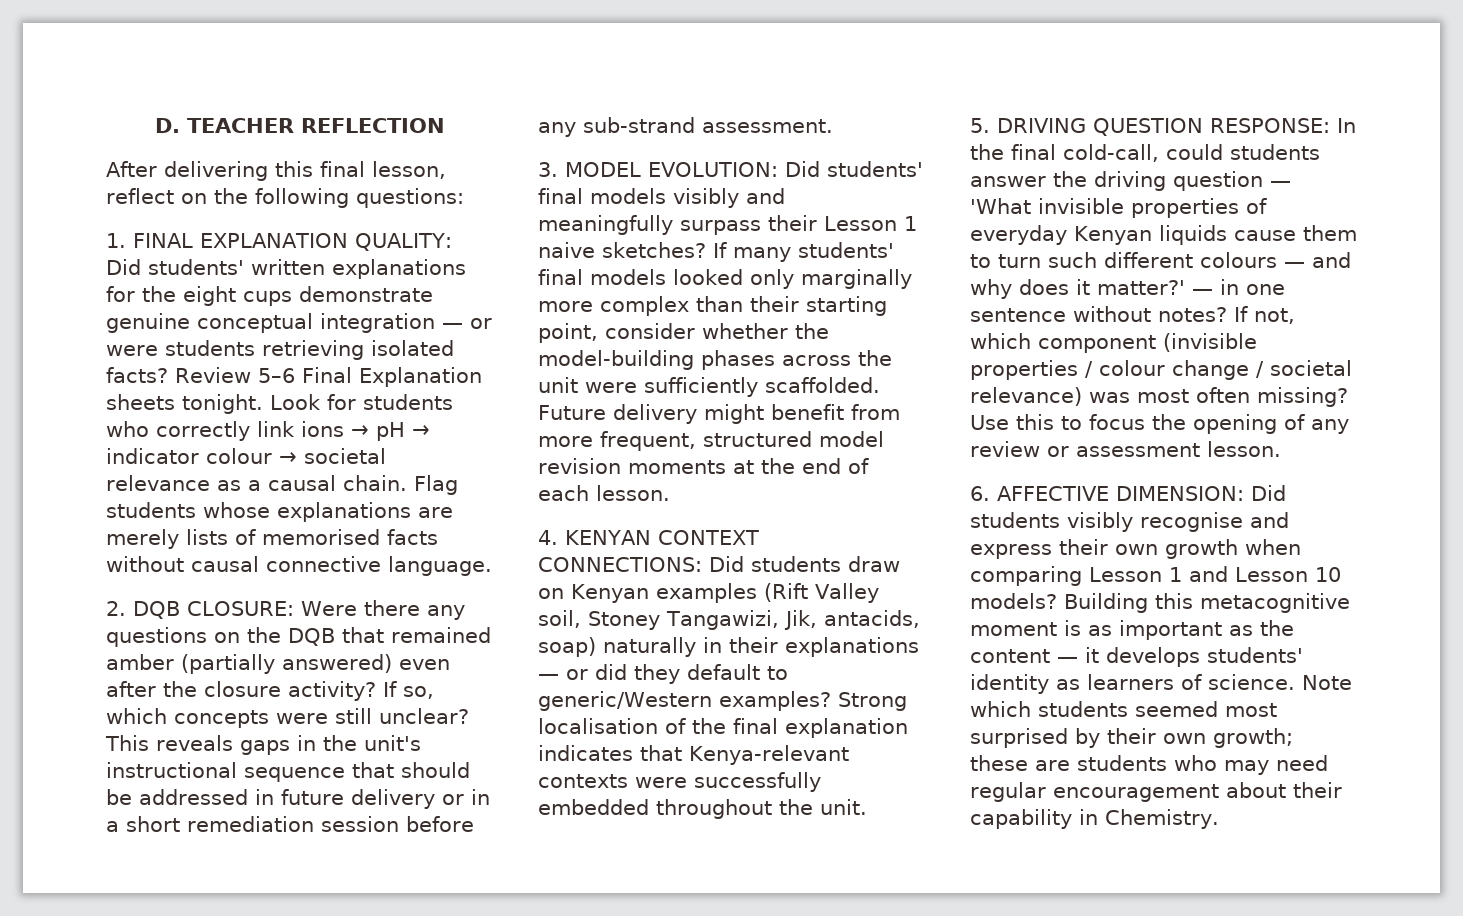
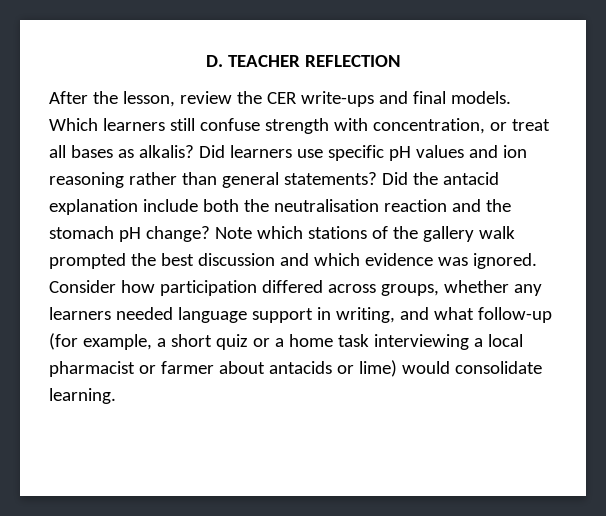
[163,161,446,181] [106,188,464,208] [106,233,452,251] [106,259,466,279] [106,286,433,306] [106,313,492,333] [106,340,454,360] [106,367,482,387] [106,394,453,414] [106,421,430,441] [106,448,386,464] [106,475,458,495] [106,502,453,522] [106,529,438,549] [106,556,492,576] [106,600,465,620] [106,627,491,647] [106,654,450,674] [106,681,434,701] [106,708,469,728] [105,735,421,755] [106,762,470,782] [106,789,490,809] [106,816,474,832] [538,117,833,137] [538,161,923,177] [538,188,785,208] [538,215,917,235] [538,242,894,262] [538,269,912,289] [538,296,887,316] [538,323,829,343] [538,350,892,370] [538,377,880,397] [538,404,900,424] [538,431,884,451] [538,458,869,474] [538,485,670,501] [538,530,759,545] [538,556,900,572] [538,583,879,603] [538,610,920,630] [538,637,919,657] [538,664,788,684] [538,691,907,711] [538,718,908,738] [538,745,849,765] [538,772,821,792] [538,799,867,819] [970,118,1356,136] [970,144,1320,162] [970,171,1291,191] [970,198,1267,218] [970,225,1357,245] [970,252,1351,268] [970,279,1285,299] [970,306,1295,324] [970,333,1257,353] [970,360,1352,380] [970,387,1348,407] [970,414,1349,434] [970,441,1281,457] [970,485,1286,501] [970,512,1289,532] [970,539,1301,559] [970,566,1341,586] [970,593,1350,613] [970,620,1294,640] [970,647,1303,667] [970,674,1352,694] [970,701,1277,717] [970,728,1293,748] [970,755,1328,775] [970,782,1342,802] [970,809,1219,829] delivering this final lesson, reflect on the following questions: // 1. FINAL EXPLANATION QUALITY: Did students' written explanations for the eight cups demonstrate genuine conceptual integration — or were students retrieving isolated facts? Review 5–6 Final Explanation sheets tonight. Look for students who correctly link ions → pH → indicator colour → societal relevance as a causal chain. Flag students whose explanations are merely lists of memorised facts without causal connective language. // 2. DQB CLOSURE: Were there any questions on the DQB that remained amber (partially answered) even after the closure activity? If so, which concepts were still unclear? This reveals gaps in the unit's instructional sequence that should be addressed in future delivery or in a short remediation session before any sub-strand assessment. // 3. MODEL EVOLUTION: Did students' final models visibly and meaningfully surpass their Lesson 1 naive sketches? If many students' final models looked only marginally more complex than their starting point, consider whether the model-building phases across the unit were sufficiently scaffolded. Future delivery might benefit from more frequent, structured model revision moments at the end of each lesson. // 4. KENYAN CONTEXT CONNECTIONS: Did students draw on Kenyan examples (Rift Valley soil, Stoney Tangawizi, Jik, antacids, soap) naturally in their explanations — or did they default to generic/Western examples? Strong localisation of the final explanation indicates that Kenya-relevant contexts were successfully embedded throughout the unit. // 5. DRIVING QUESTION RESPONSE: In the final cold-call, could students answer the driving question — 'What invisible properties of everyday Kenyan liquids cause them to turn such different colours — and why does it matter?' — in one sentence without notes? If not, which component (invisible properties / colour change / societal relevance) was most often missing? Use this to focus the opening of any review or assessment lesson. // 6. AFFECTIVE DIMENSION: Did students visibly recognise and express their own growth when comparing Lesson 1 and Lesson 10 models? Building this metacognitive moment is as important as the content — it develops students' identity as learners of science. Note which students seemed most surprised by their own growth; these are students who may need regular encouragement about their capability in Chemistry. -> [92,91,511,107] [49,118,550,134] [49,145,527,161] [49,172,499,188] [49,199,511,215] [49,226,515,242] [49,253,537,269] [49,280,542,296] [49,307,552,323] [49,333,523,350] [49,360,542,377] [49,388,116,404] the lesson, review the CER write-ups and final models. Which learners still confuse strength with concentration, or treat all bases as alkalis? Did learners use specific pH values and ion reasoning rather than general statements? Did the antacid explanation include both the neutralisation reaction and the stomach pH change? Note which stations of the gallery walk prompted the best discussion and which evidence was ignored. Consider how participation differed across groups, whether any learners needed language support in writing, and what follow-up (for example, a short quiz or a home task interviewing a local pharmacist or farmer about antacids or lime) would consolidate learning.

